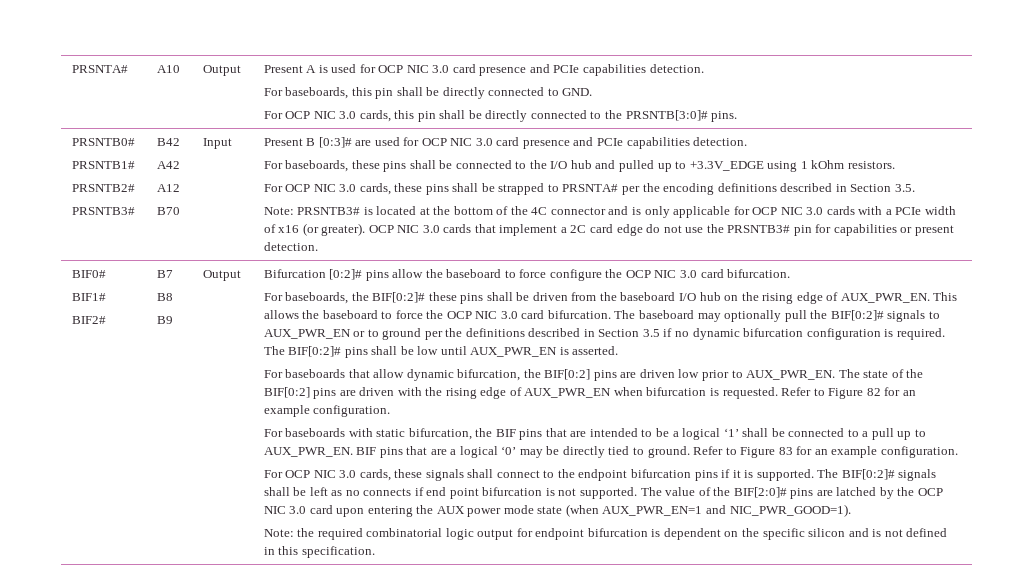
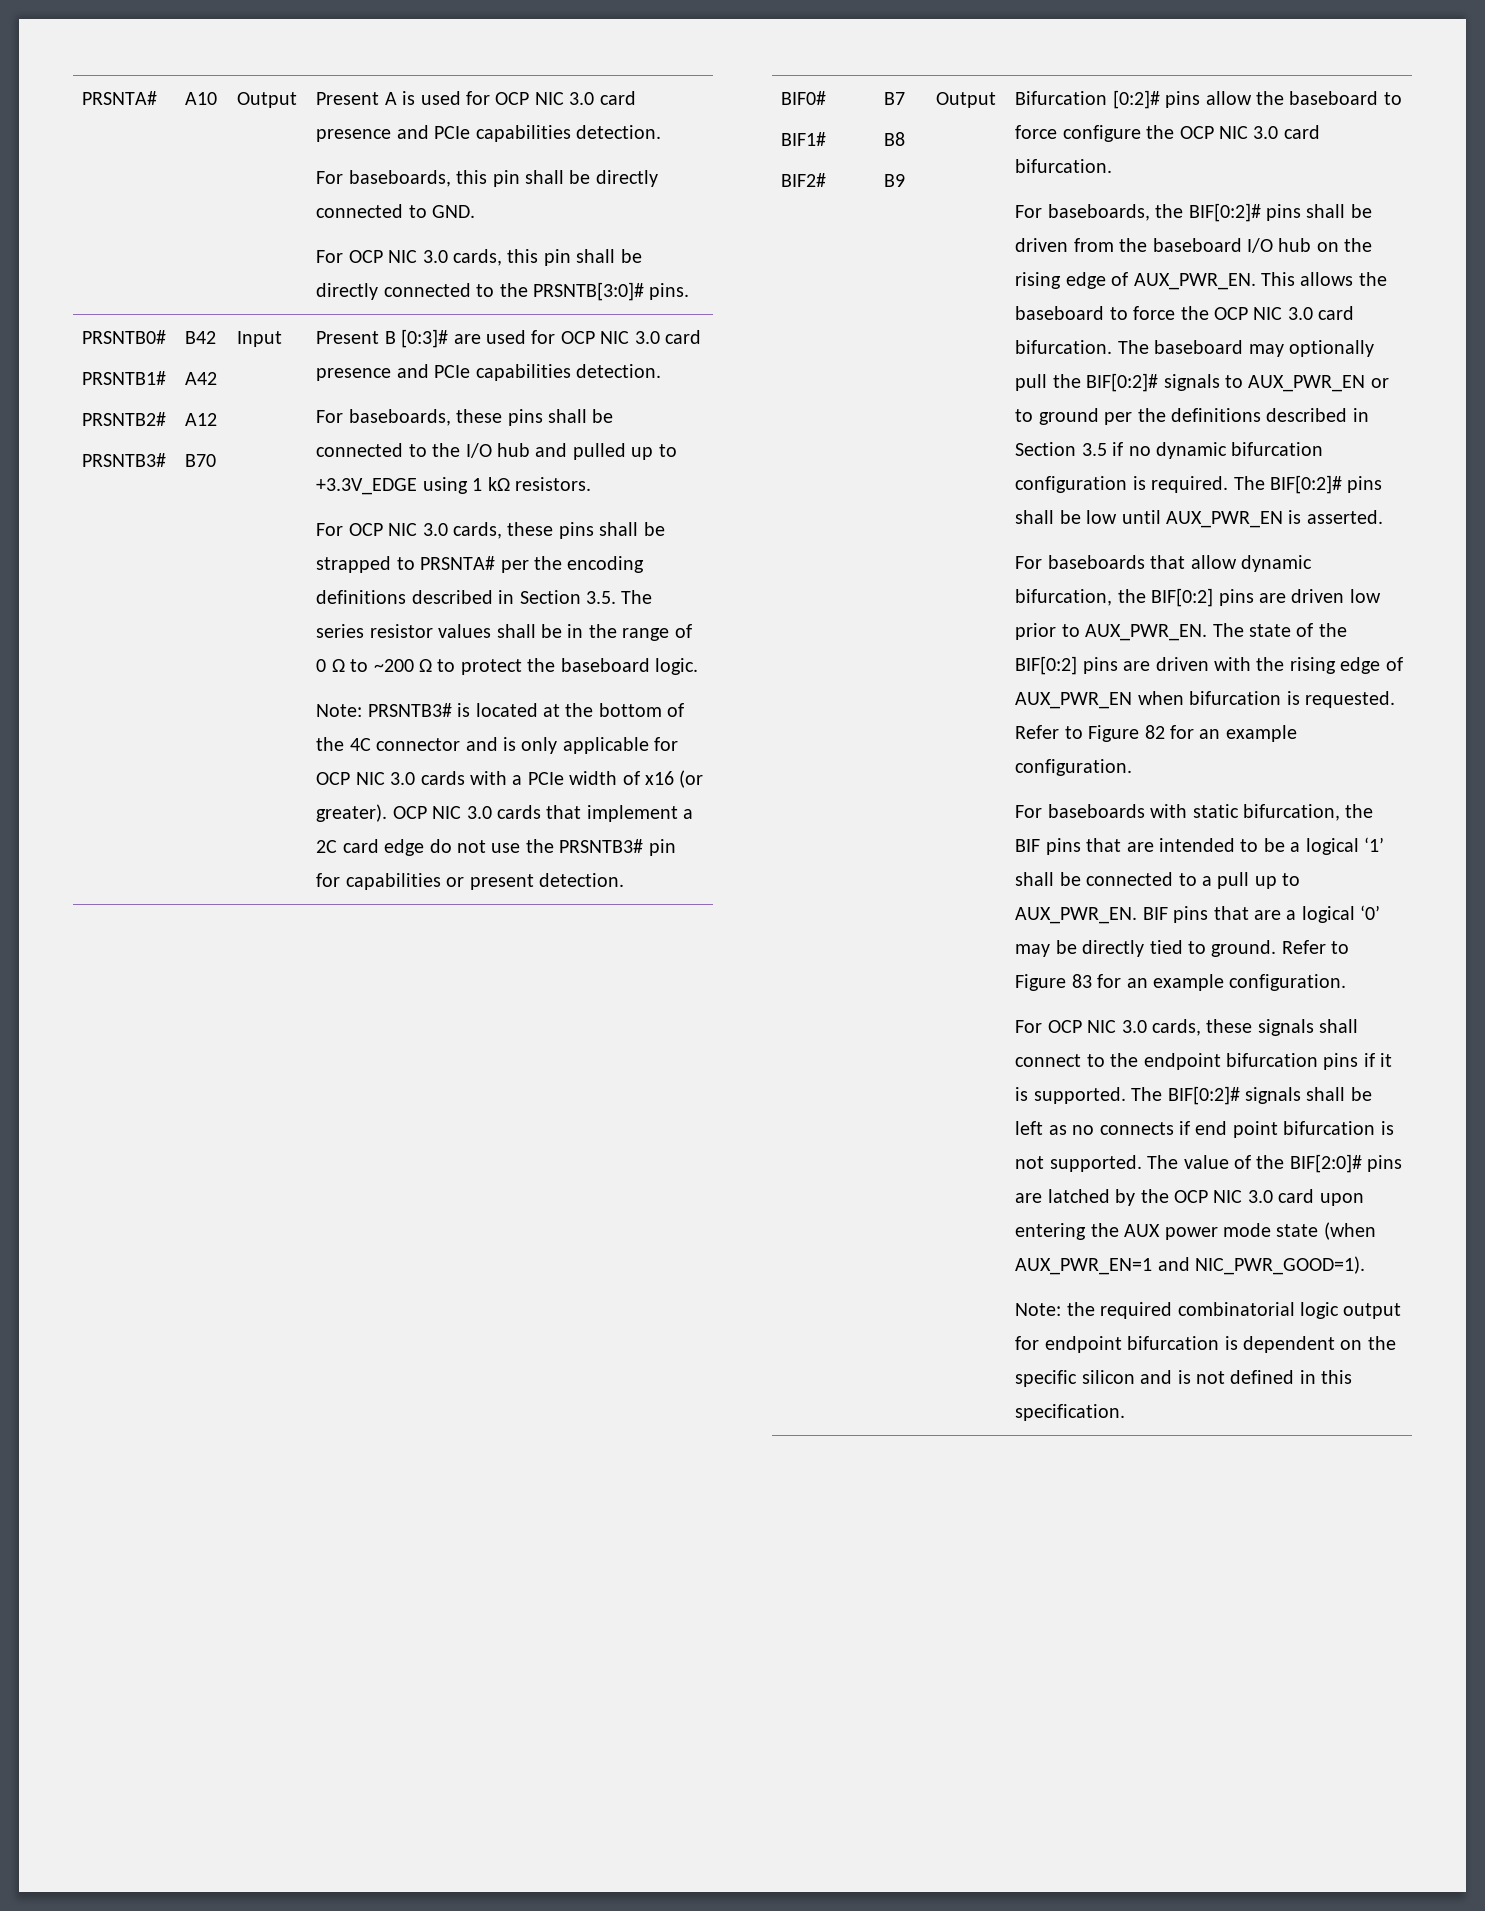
[811,160,845,169] kOhm -> [487,477,510,491] kΩ
(915, 188) none -> [621,590,653,604] [316,624,692,641] [316,658,698,675] The series resistor values shall be in the range of 0 Ω to ~200 Ω to protect the baseboard logic.
[428,292,457,301] these -> (1261, 212) none

